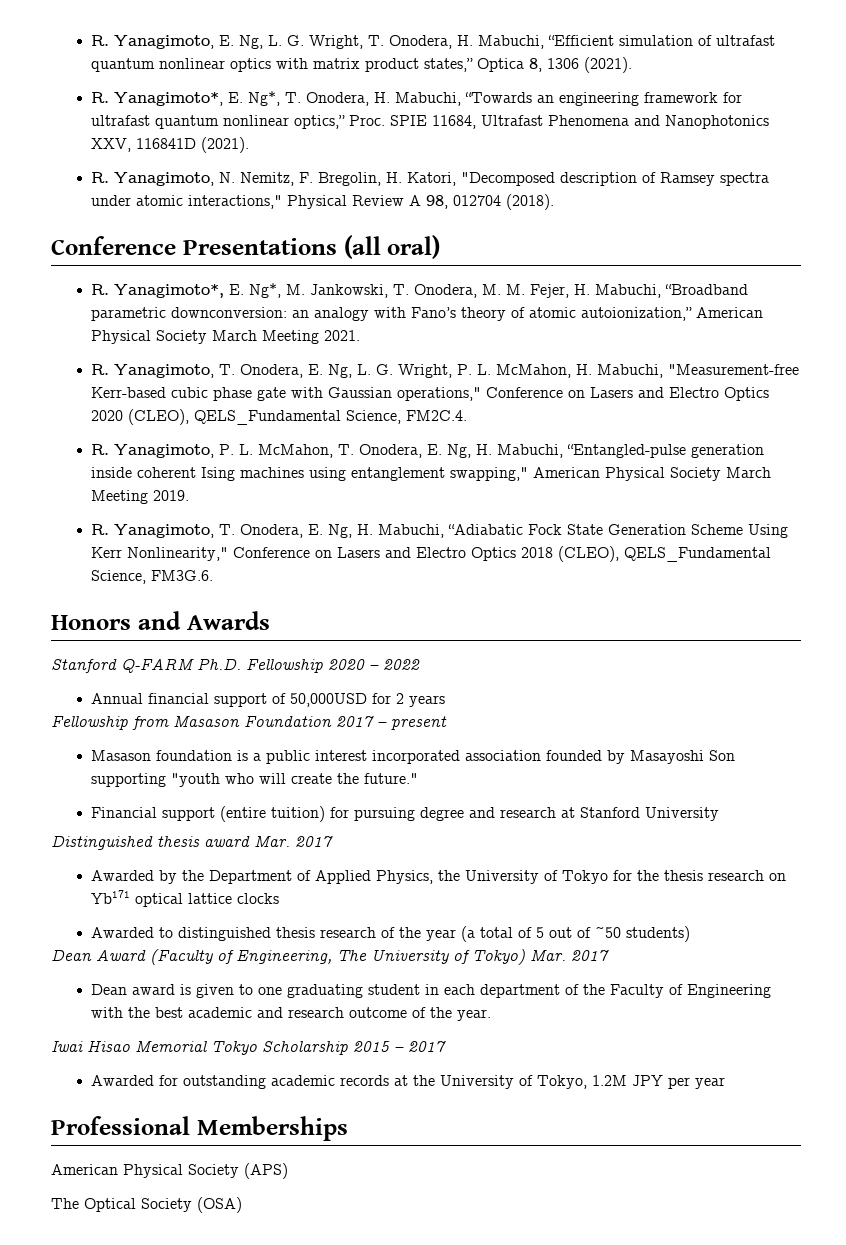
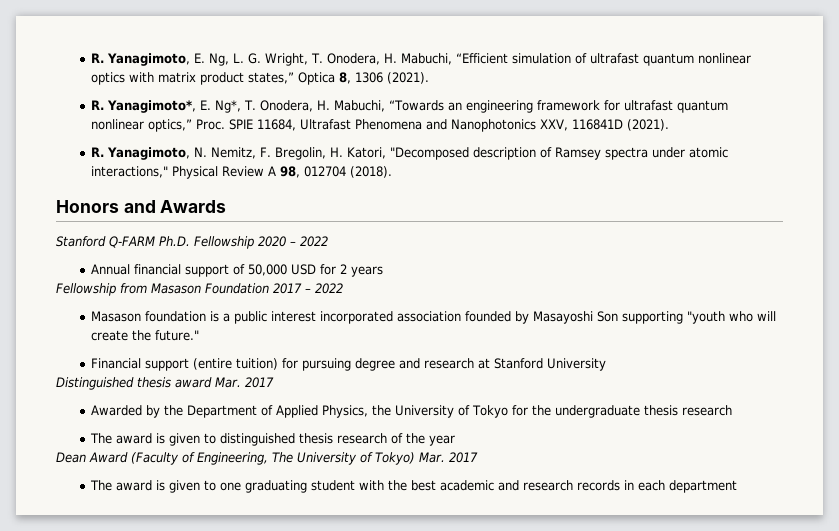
[51,235,441,259] [90,283,748,298] [90,307,763,321] [90,330,360,344] [90,364,799,378] [90,387,769,401] [90,409,467,425] [90,444,764,458] [90,467,771,481] [90,490,189,504] [90,524,788,538] [90,546,771,562] [90,570,213,584] // Conference Presentations (all oral) // R. Yanagimoto*, E. Ng*, M. Jankowski, T. Onodera, M. M. Fejer, H. Mabuchi, “Broadband parametric downconversion: an analogy with Fano’s theory of atomic autoionization,” American Physical Society March Meeting 2021. // R. Yanagimoto, T. Onodera, E. Ng, L. G. Wright, P. L. McMahon, H. Mabuchi, "Measurement-free Kerr-based cubic phase gate with Gaussian operations," Conference on Lasers and Electro Optics 2020 (CLEO), QELS_Fundamental Science, FM2C.4. // R. Yanagimoto, P. L. McMahon, T. Onodera, E. Ng, H. Mabuchi, “Entangled-pulse generation inside coherent Ising machines using entanglement swapping," American Physical Society March Meeting 2019. // R. Yanagimoto, T. Onodera, E. Ng, H. Mabuchi, “Adiabatic Fock State Generation Scheme Using Kerr Nonlinearity," Conference on Lasers and Electro Optics 2018 (CLEO), QELS_Fundamental Science, FM3G.6. -> (393, 172) none
[289,693,367,707] 50,000USD -> [248,264,317,276] 50,000 USD
[391,716,447,730] present -> [315,283,343,294] 2022
[663,870,786,881] [90,890,279,907] [90,927,154,938] thesis research on Yb171 optical lattice clocks // Awarded -> [555,405,733,418] [90,433,201,446] undergraduate thesis research // The award is given
[460,926,690,942] (a total of 5 out of ~50 students) -> (456, 440) none
[90,984,127,995] Dean -> [90,480,113,491] The
[424,984,771,998] in each department of the Faculty of Engineering -> (356, 485) none
[348,1007,491,1021] [51,1040,446,1055] [90,1075,725,1089] [51,1116,348,1141] [51,1163,288,1179] [51,1197,242,1213] outcome of the year. // Iwai Hisao Memorial Tokyo Scholarship 2015 – 2017 // Awarded for outstanding academic records at the University of Tokyo, 1.2M JPY per year // Professional Memberships // American Physical Society (APS) // The Optical Society (OSA) -> [577,480,738,493] records in each department

